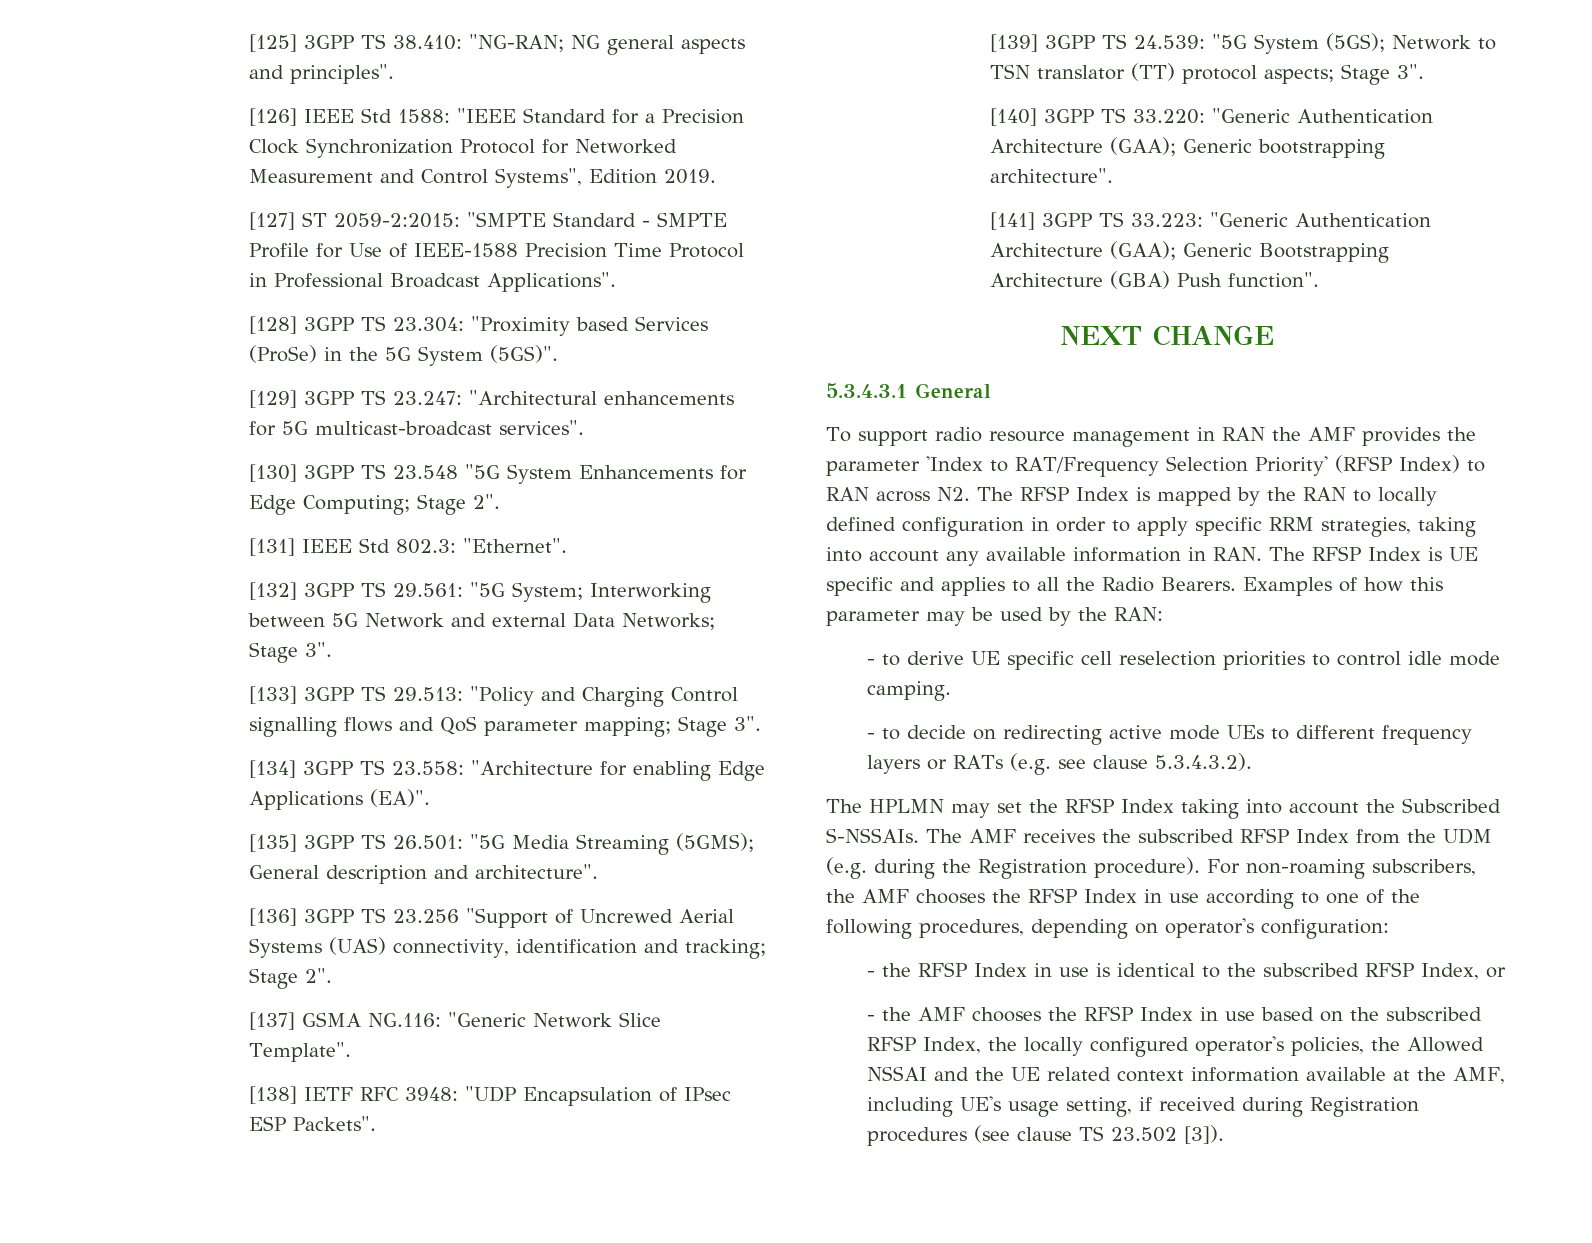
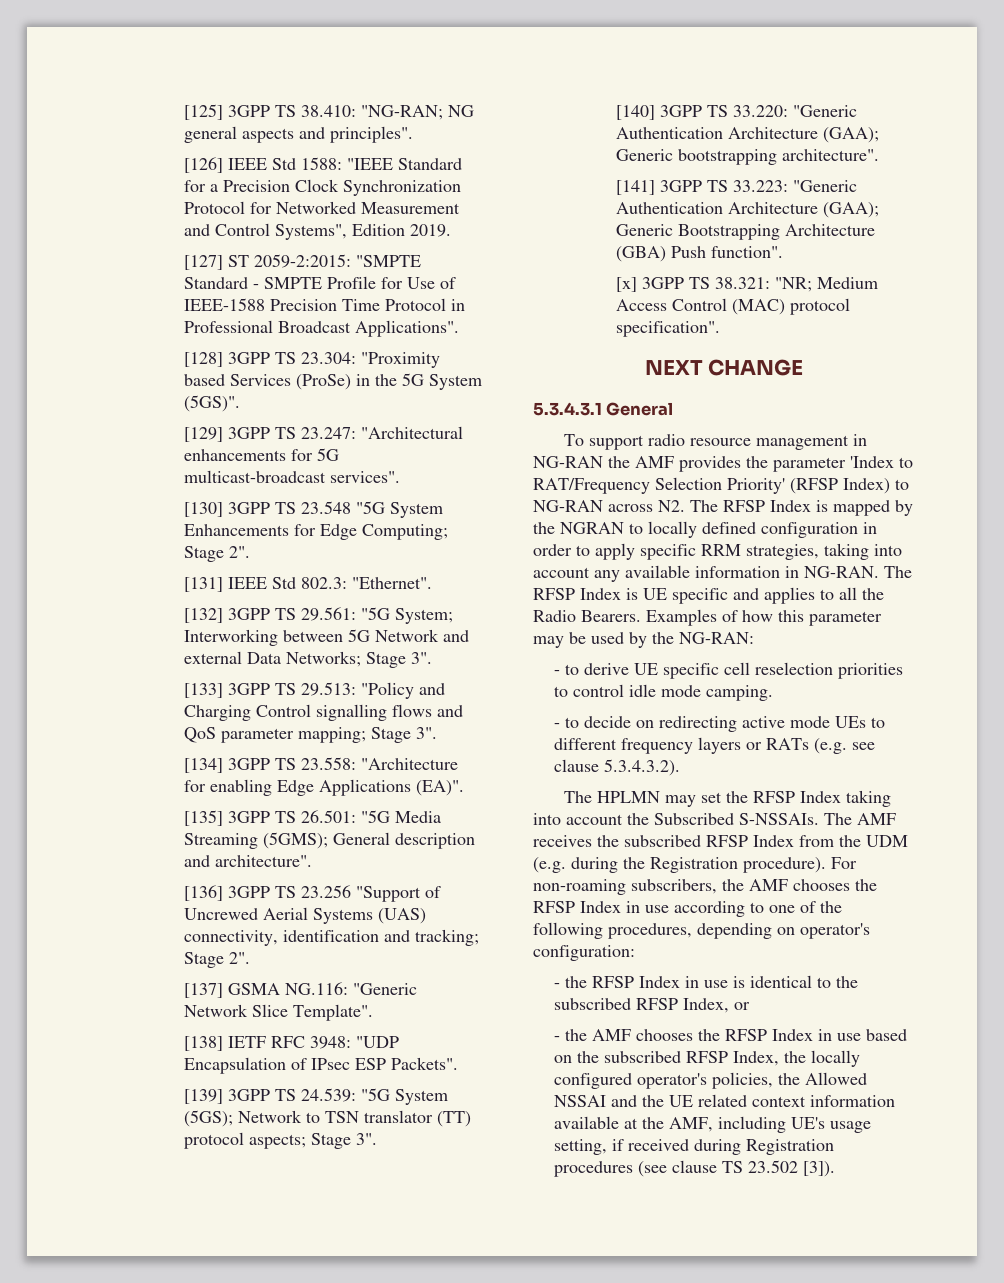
(1319, 280) none -> [615,277,878,292] [615,298,850,315] [615,321,720,337] // [x] 3GPP TS 38.321: "NR; Medium Access Control (MAC) protocol specification".
[1221,427,1265,441] RAN -> [533,456,603,468] NG-RAN
[826,487,869,501] RAN -> [533,500,603,512] NG-RAN
[1303,487,1346,501] RAN -> [560,522,624,534] NGRAN
[1213,547,1262,561] RAN. -> [804,566,879,578] NG-RAN.
[1114,607,1163,621] RAN: -> [679,632,754,644] NG-RAN:

